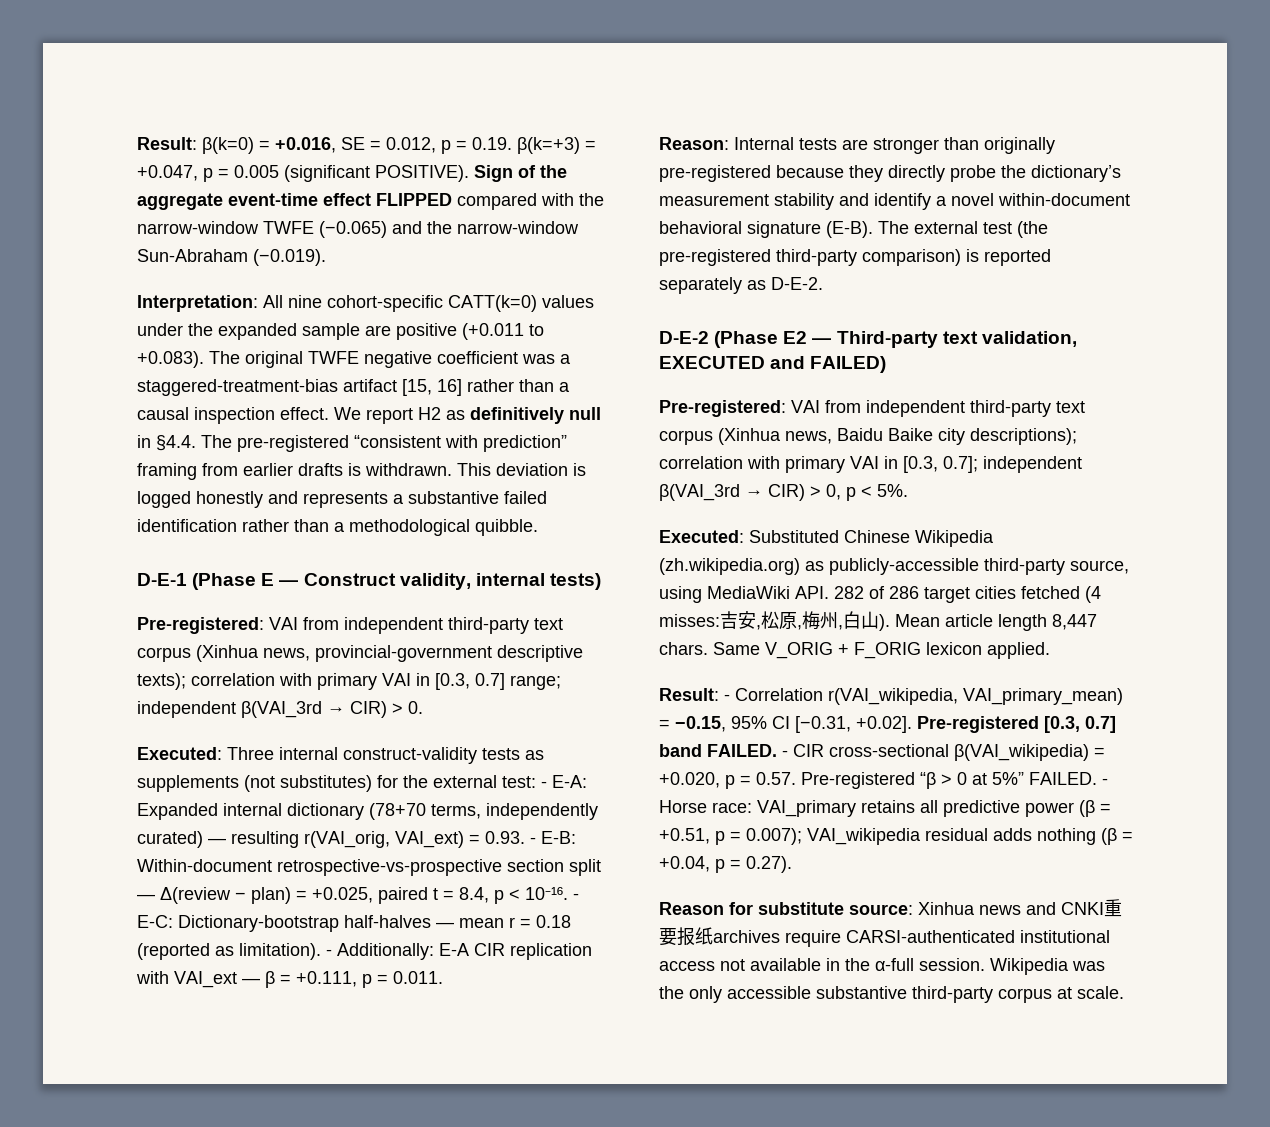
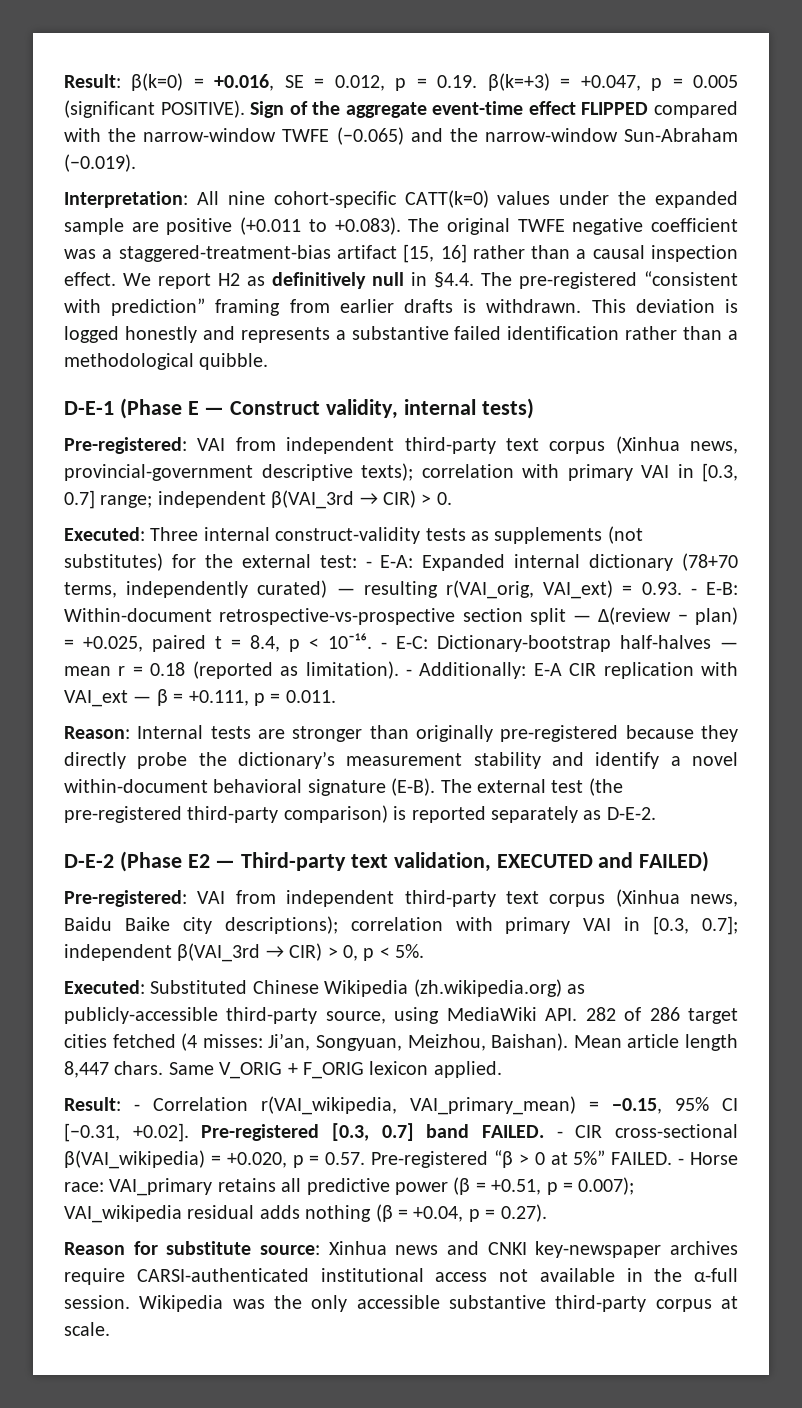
[720,611,890,631] 吉安,松原,梅州,白山). -> [268,1033,569,1051] Ji’an, Songyuan, Meizhou, Baishan).
[1104,899,1122,917] [659,927,713,946] 重要报纸 -> [535,1241,662,1258] key-newspaper

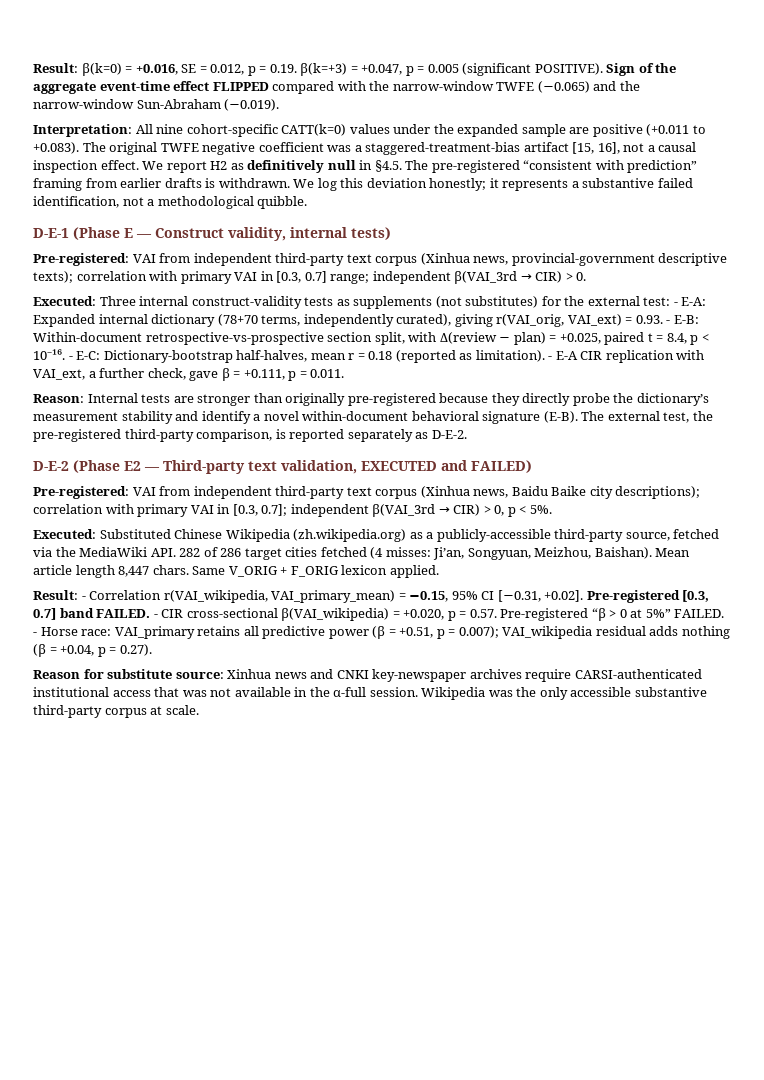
[440,244,571,263] 16] rather than -> [597,142,645,154] 16], not
[434,272,474,288] §4.4. -> [374,160,402,172] §4.5.
[591,299,738,313] [64,326,235,343] This deviation is logged honestly and -> [293,178,499,191] We log this deviation honestly; it
[507,326,723,340] identification rather than -> [33,196,144,208] identification, not
[257,580,438,598] curated) — resulting -> [396,314,493,327] curated), giving
[529,608,592,625] split — -> [374,332,437,345] split, with
[620,635,738,649] half-halves — -> [236,350,308,362] half-halves,
[419,662,527,679] Additionally: -> (553, 358) none
[64,690,152,707] VAI_ext — -> [33,368,219,381] VAI_ext, a further check, gave
[551,778,623,796] test (the -> [663,411,713,423] test, the
[283,805,388,823] comparison) -> [196,429,273,442] comparison,
(585, 989) none -> [426,532,434,539] a
[394,1007,440,1024] using -> [673,529,720,539] [33,547,76,557] fetched via the
(488, 1277) none -> [154,687,207,697] that was

